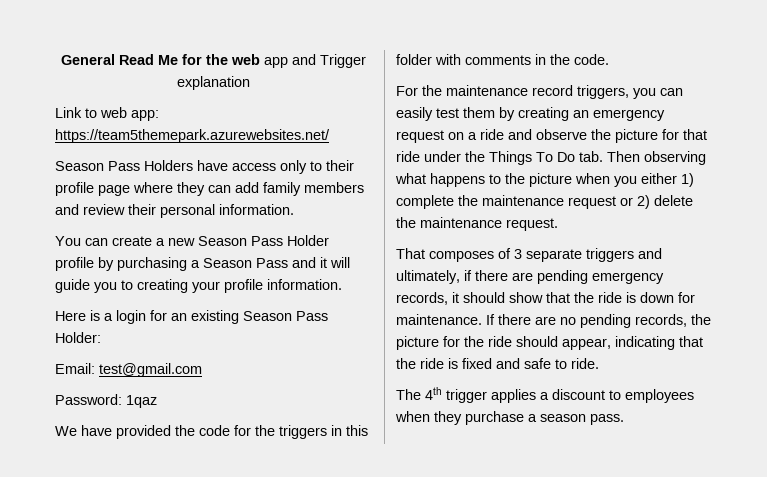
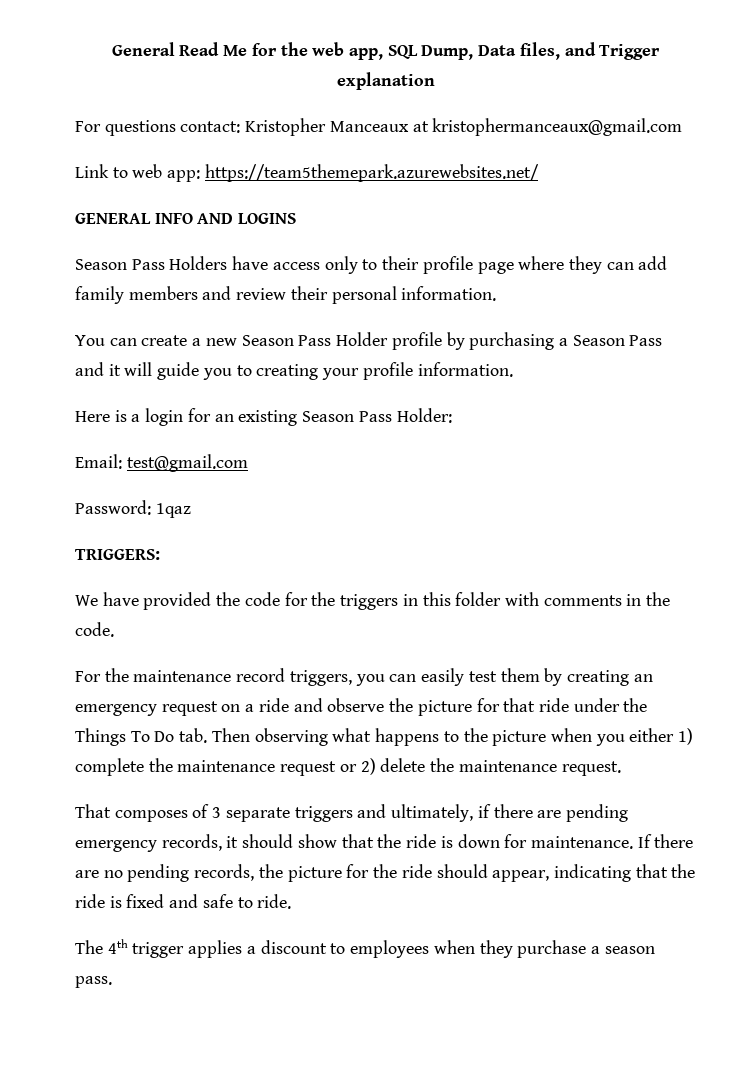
[263,54,366,68] [176,76,250,90] app and Trigger explanation -> [349,42,661,60] [336,72,435,90] [75,118,683,136] app, SQL Dump, Data files, and Trigger explanation // For questions contact: Kristopher Manceaux at kristophermanceaux@gmail.com
(330, 136) none -> [75,213,297,224] // GENERAL INFO AND LOGINS
(157, 401) none -> [75,549,160,560] // TRIGGERS:

